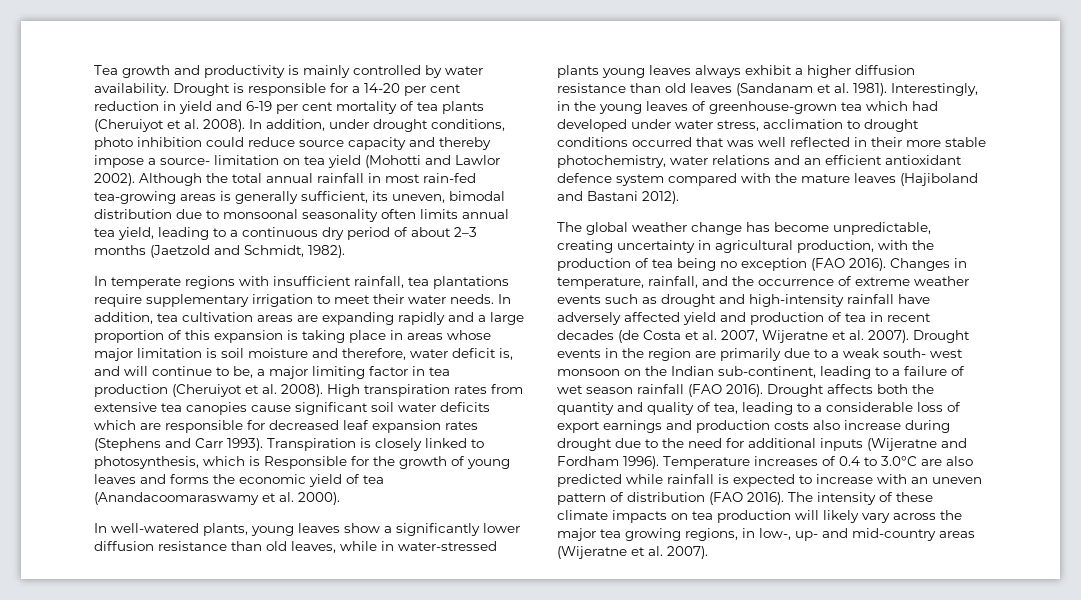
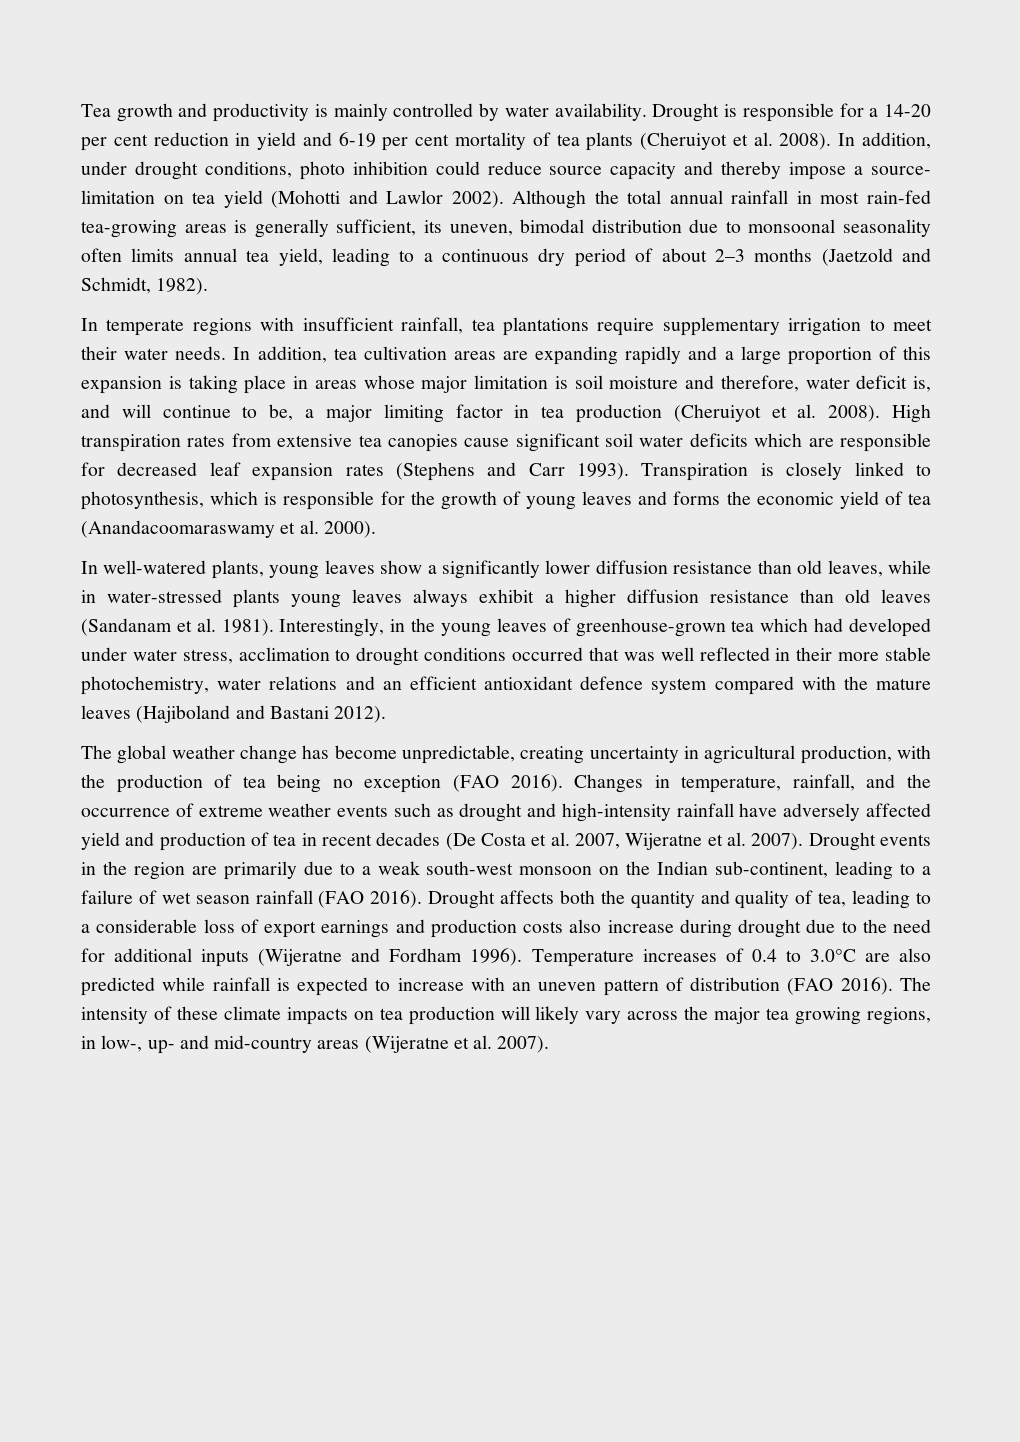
[264,456,347,469] Responsible -> [283,491,375,510] responsible
[618,330,639,343] (de -> [445,833,476,850] (De
[883,348,963,358] south- west -> [426,861,514,875] south-west

